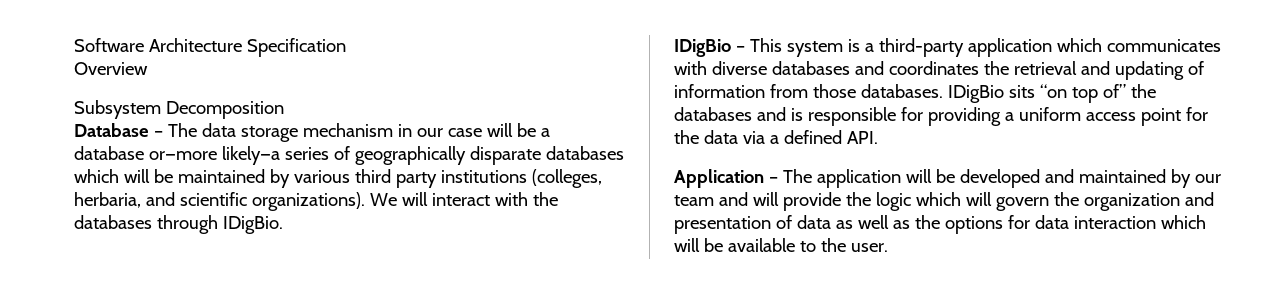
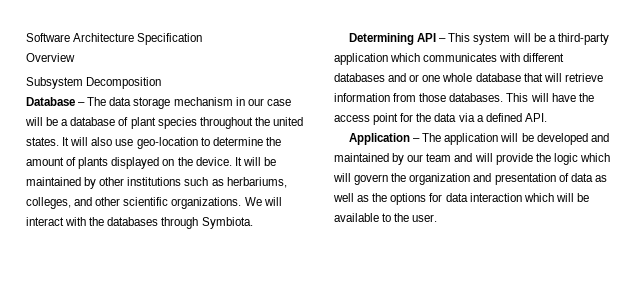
[148,146,624,165] [74,169,602,188] [74,192,365,211] or—more likely—a series of geographically disparate databases which will be maintained by various third party institutions (colleges, herbaria, and scientific organizations). -> [118,117,303,129] [26,137,281,149] [26,157,276,169] [26,177,287,189] [26,197,242,209] of plant species throughout the united states. It will also use geo-location to determine the amount of plants displayed on the device. It will be maintained by other institutions such as herbariums, colleges, and other scientific organizations.
[222,216,283,234] [674,39,731,57] IDigBio. // IDigBio -> [201,217,253,229] [349,33,437,45] Symbiota. // Determining API
[847,39,860,52] is -> [512,33,546,42] will be
[711,61,1204,80] [674,84,1156,103] [674,107,1081,126] diverse databases and coordinates the retrieval and updating of information from those databases. IDigBio sits “on top of” the databases and is responsible for providing a uniform -> [523,53,565,62] [334,73,603,82] [334,93,594,102] different databases and or one whole database that will retrieve information from those databases. This will have the

